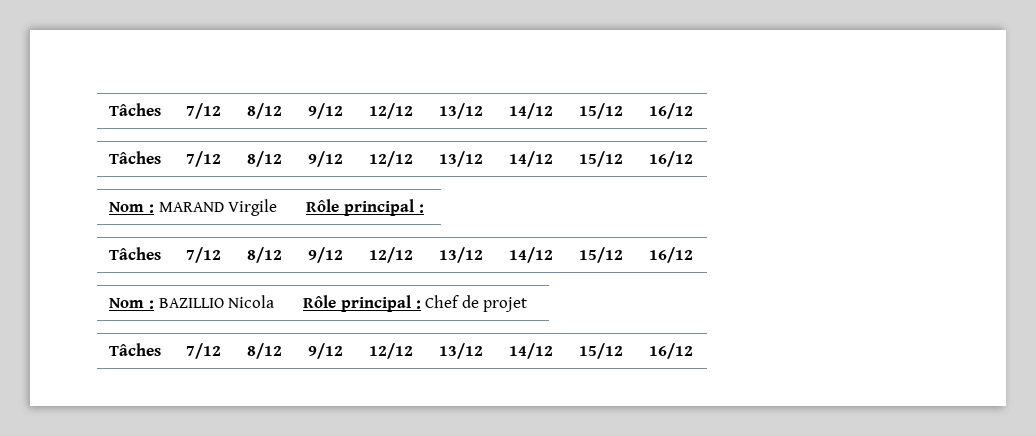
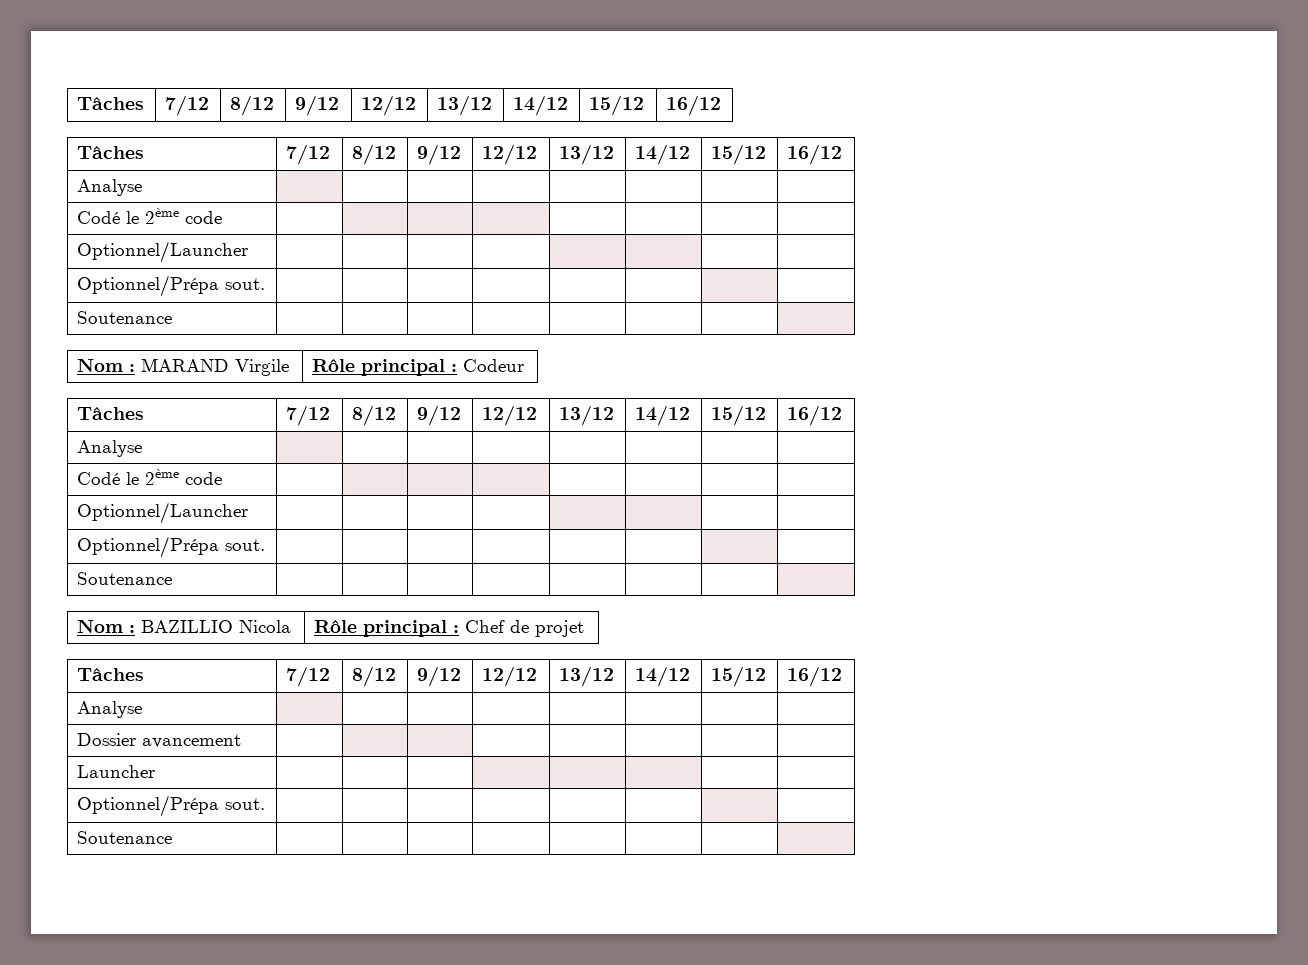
(694, 159) none -> [77,179,143,196] [77,208,223,224] [77,241,249,263] [77,275,266,297] [77,311,173,324] // Analyse | | | | | | | | // Codé le 2ème code | | | | | | | | // Optionnel/Launcher | | | | | | | | // Optionnel/Prépa sout. | | | | | | | | // Soutenance | | | | | | | |
[109,247,162,260] [186,247,222,263] [247,247,283,263] [308,247,344,263] [369,247,414,263] [439,247,484,263] [509,247,554,263] [579,247,624,263] [649,247,694,263] // Tâches | 7/12 | 8/12 | 9/12 | 12/12 | 13/12 | 14/12 | 15/12 | 16/12 -> [463,359,525,372] [77,407,145,420] [286,405,331,426] [352,405,397,426] [417,405,462,426] [482,405,538,426] [559,405,615,426] [635,405,691,426] [711,405,767,426] [787,405,843,426] [77,440,143,457] [77,469,223,485] [77,502,249,524] [77,536,266,558] [77,572,173,585] Codeur // Tâches | 7/12 | 8/12 | 9/12 | 12/12 | 13/12 | 14/12 | 15/12 | 16/12 // Analyse | | | | | | | | // Codé le 2ème code | | | | | | | | // Optionnel/Launcher | | | | | | | | // Optionnel/Prépa sout. | | | | | | | | // Soutenance | | | | | | | |
(694, 351) none -> [77,701,143,718] [77,733,242,748] [77,765,156,778] [77,795,266,817] [77,831,173,844] // Analyse | | | | | | | | // Dossier avancement | | | | | | | | // Launcher | | | | | | | | // Optionnel/Prépa sout. | | | | | | | | // Soutenance | | | | | | | |

